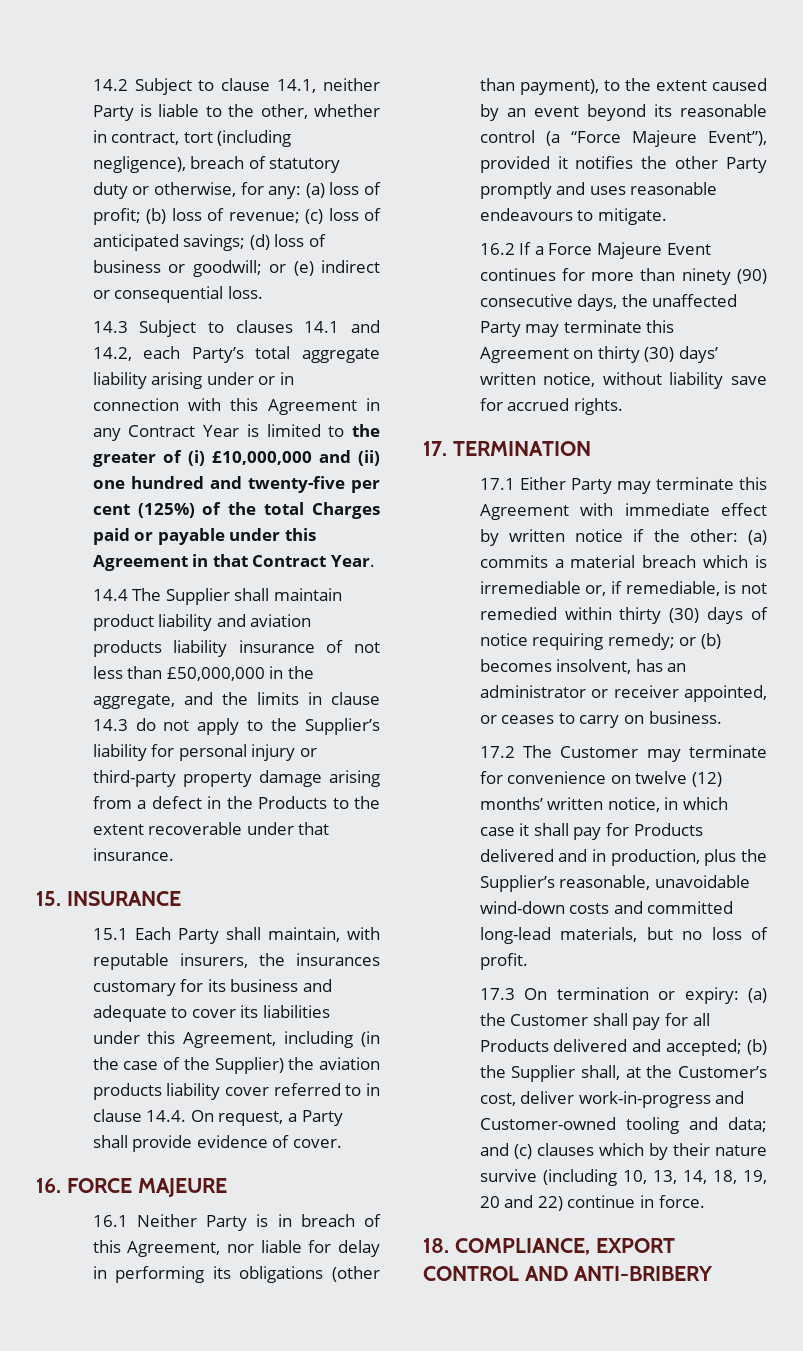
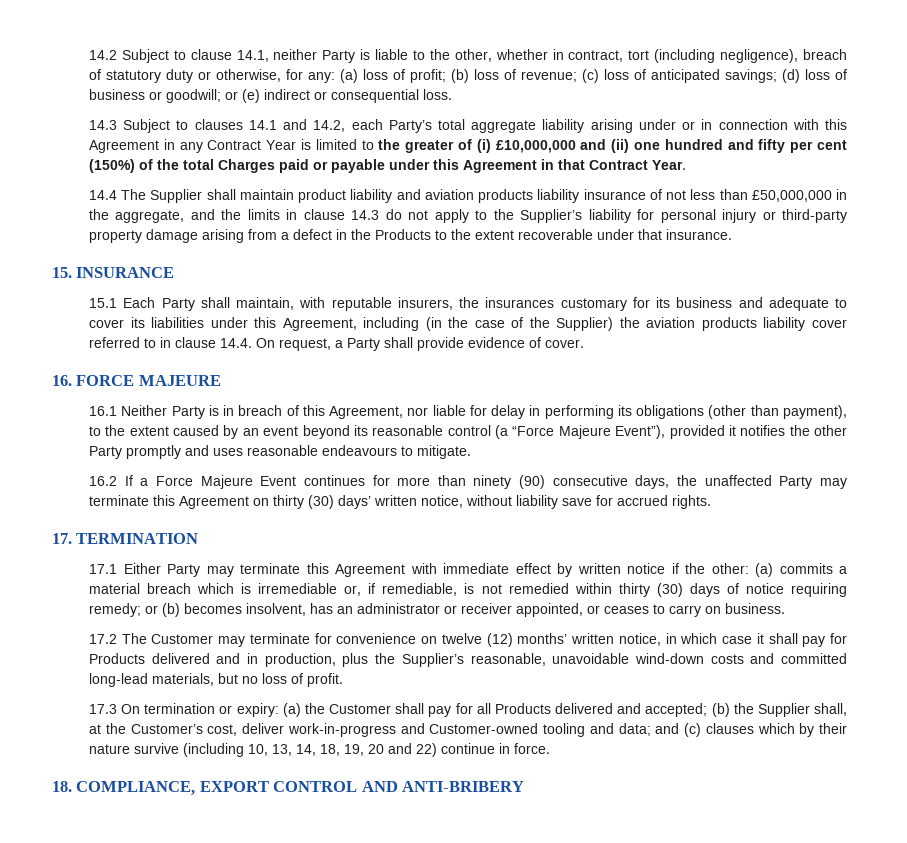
[247,476,345,493] twenty-five -> [758,139,786,153] fifty
[137,503,195,518] (125%) -> [89,159,136,173] (150%)

